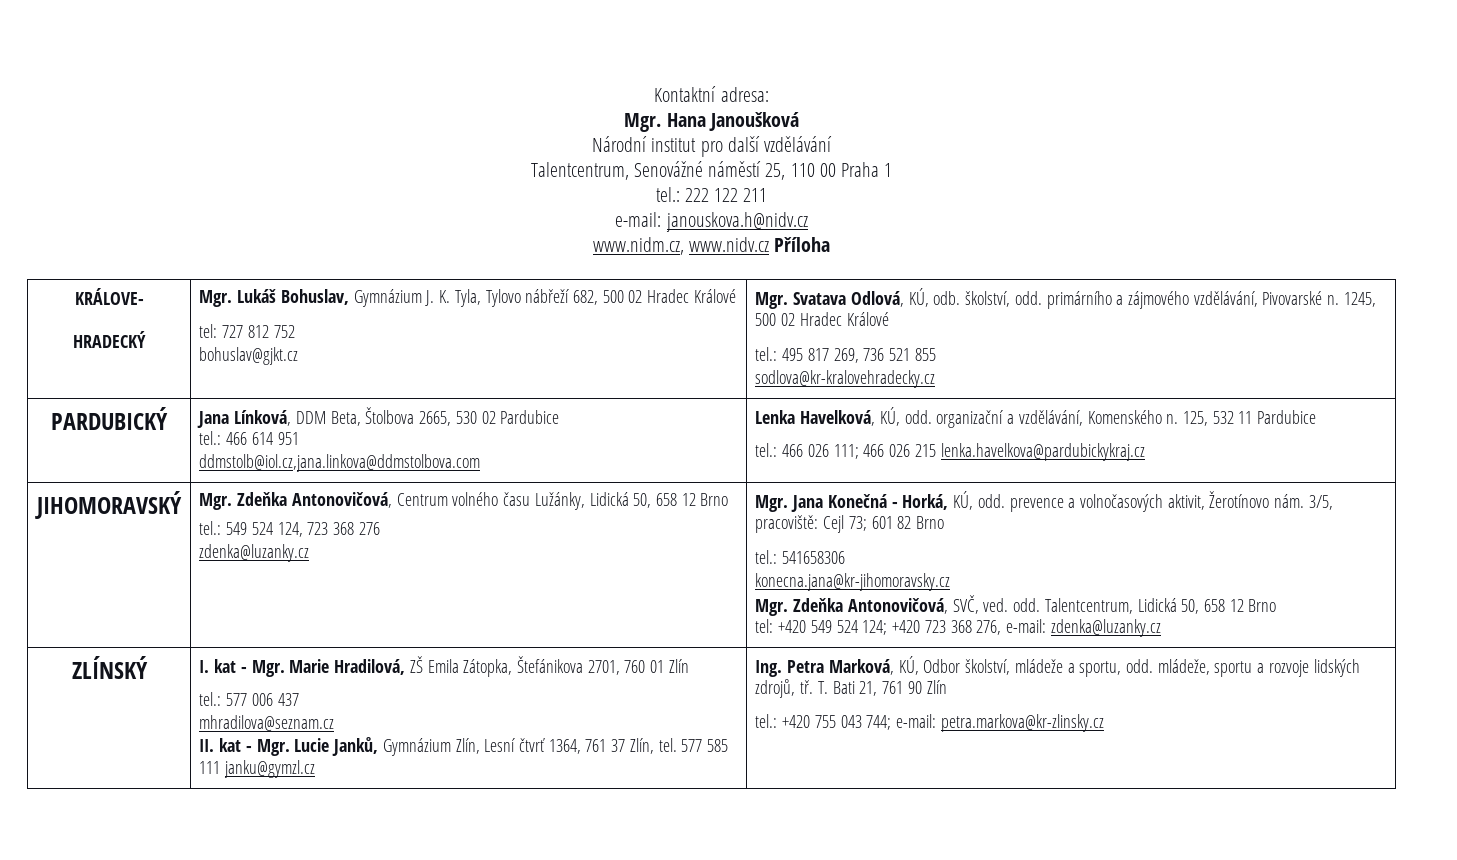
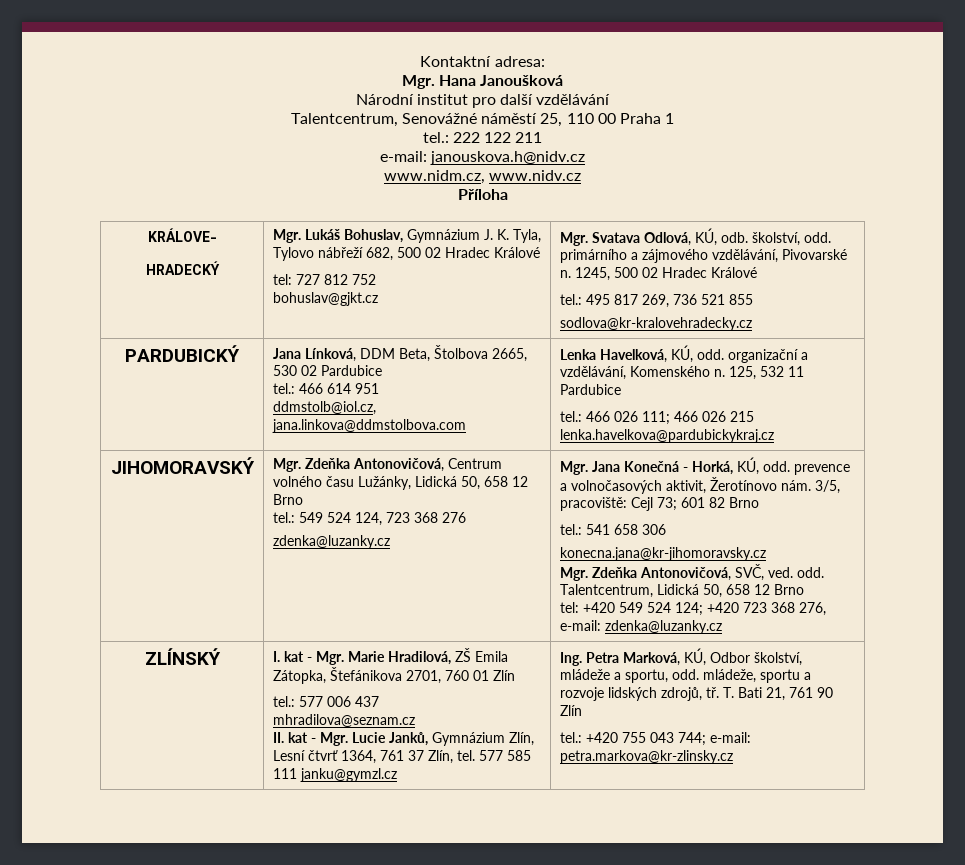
(770, 244) none -> (582, 175) //
[199,454,481,472] ddmstolb@iol.cz,jana.linkova@ddmstolbova.com -> [272,401,376,415] [271,419,466,433] ddmstolb@iol.cz, jana.linkova@ddmstolbova.com
[782,551,846,564] 541658306 -> [585,524,666,535] 541 658 306

